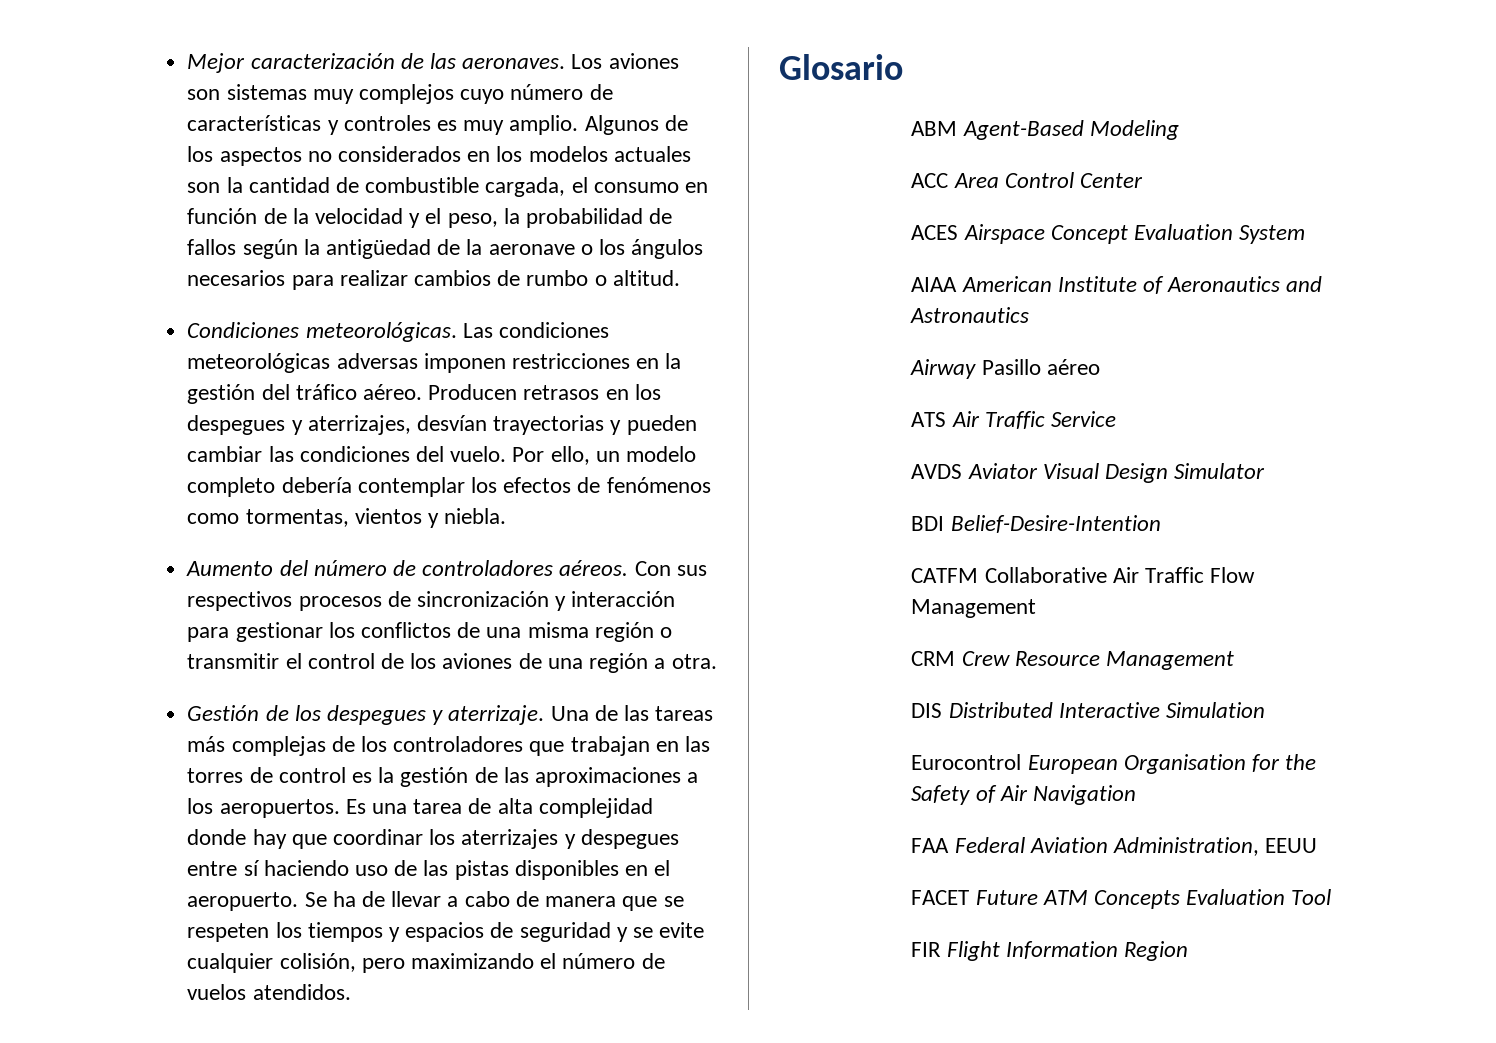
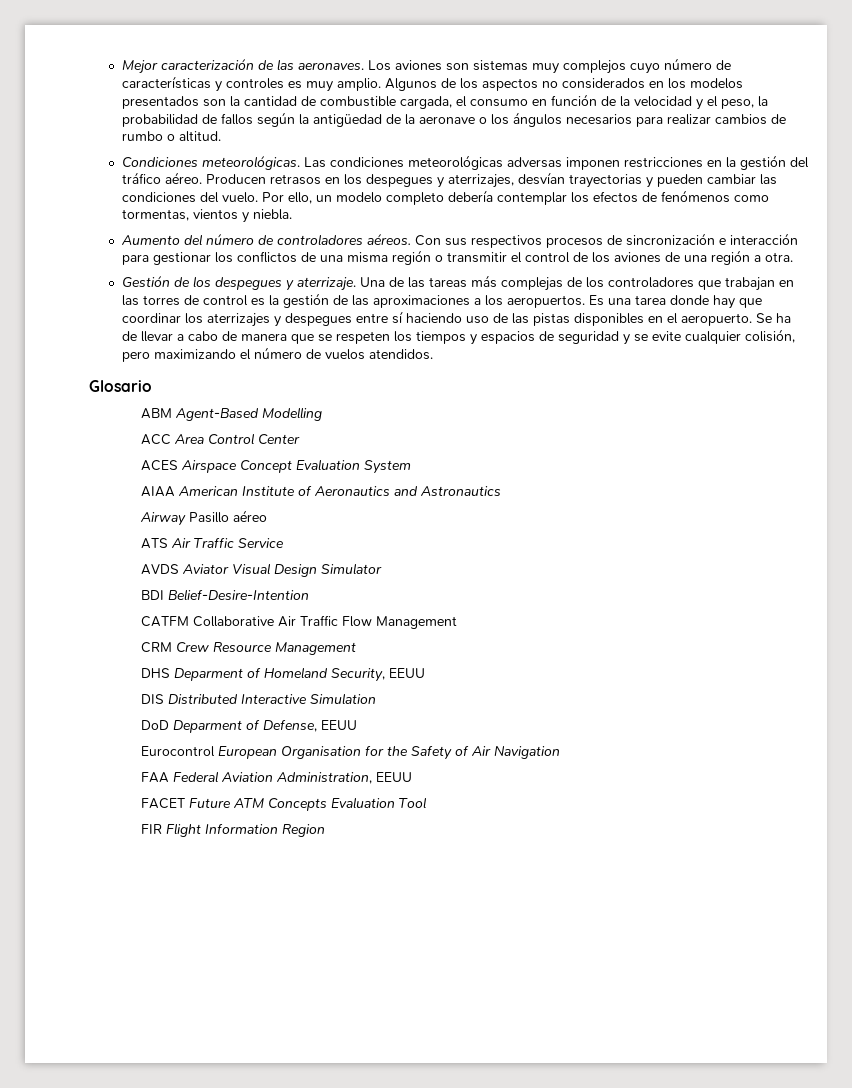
[613,146,691,162] actuales -> [121,96,199,109] presentados
[555,596,567,611] y -> [718,238,726,245] e
[468,798,653,818] de alta complejidad -> (666, 300) none
[1089,120,1179,140] Modeling -> [261,407,322,421] Modelling
(1235, 660) none -> [140,667,425,682] // DHS Deparment of Homeland Security, EEUU
(1266, 710) none -> [140,719,357,733] // DoD Deparment of Defense, EEUU

